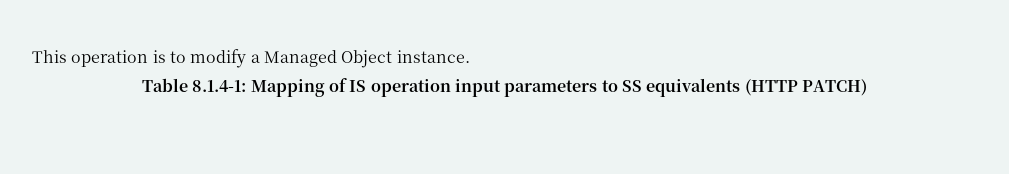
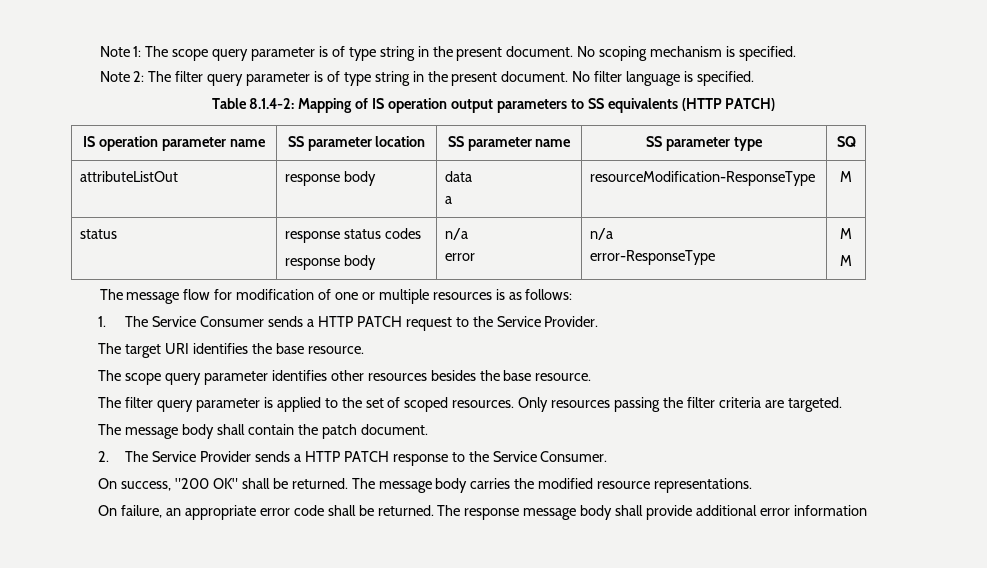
[32,49,470,68] This operation is to modify a Managed Object instance. -> [99,46,796,61] [99,71,754,86] Note 1: The scope query parameter is of type string in the present document. No scoping mechanism is specified. // Note 2: The filter query parameter is of type string in the present document. No filter language is specified.
[192,80,247,92] 8.1.4-1: -> [249,98,295,109] 8.1.4-2:
[455,79,501,97] input -> [451,99,494,113] output
(867, 87) none -> [83,136,266,151] [287,136,426,151] [447,136,572,151] [646,136,763,151] [836,136,856,147] [80,171,179,182] [285,171,377,186] [445,171,473,182] [445,196,453,204] [590,171,816,186] [840,171,852,182] [80,229,118,239] [285,228,422,243] [285,255,377,270] [445,228,469,240] [445,253,476,261] [590,228,614,240] [590,250,716,265] [840,228,852,239] [840,255,852,266] [99,289,573,304] [98,316,599,331] [98,343,364,358] [98,370,592,385] [98,397,842,412] [98,424,428,439] [98,451,608,466] [98,478,753,493] [98,505,867,520] // IS operation parameter name | SS parameter location | SS parameter name | SS parameter type | SQ // attributeListOut | response body | data // a | resourceModification-ResponseType | M // status | response status codes // response body | n/a // error | n/a // error-ResponseType | M // M // The message flow for modification of one or multiple resources is as follows: // 1. The Service Consumer sends a HTTP PATCH request to the Service Provider. // The target URI identifies the base resource. // The scope query parameter identifies other resources besides the base resource. // The filter query parameter is applied to the set of scoped resources. Only resources passing the filter criteria are targeted. // The message body shall contain the patch document. // 2. The Service Provider sends a HTTP PATCH response to the Service Consumer. // On success, "200 OK" shall be returned. The message body carries the modified resource representations. // On failure, an appropriate error code shall be returned. The response message body shall provide additional error information

